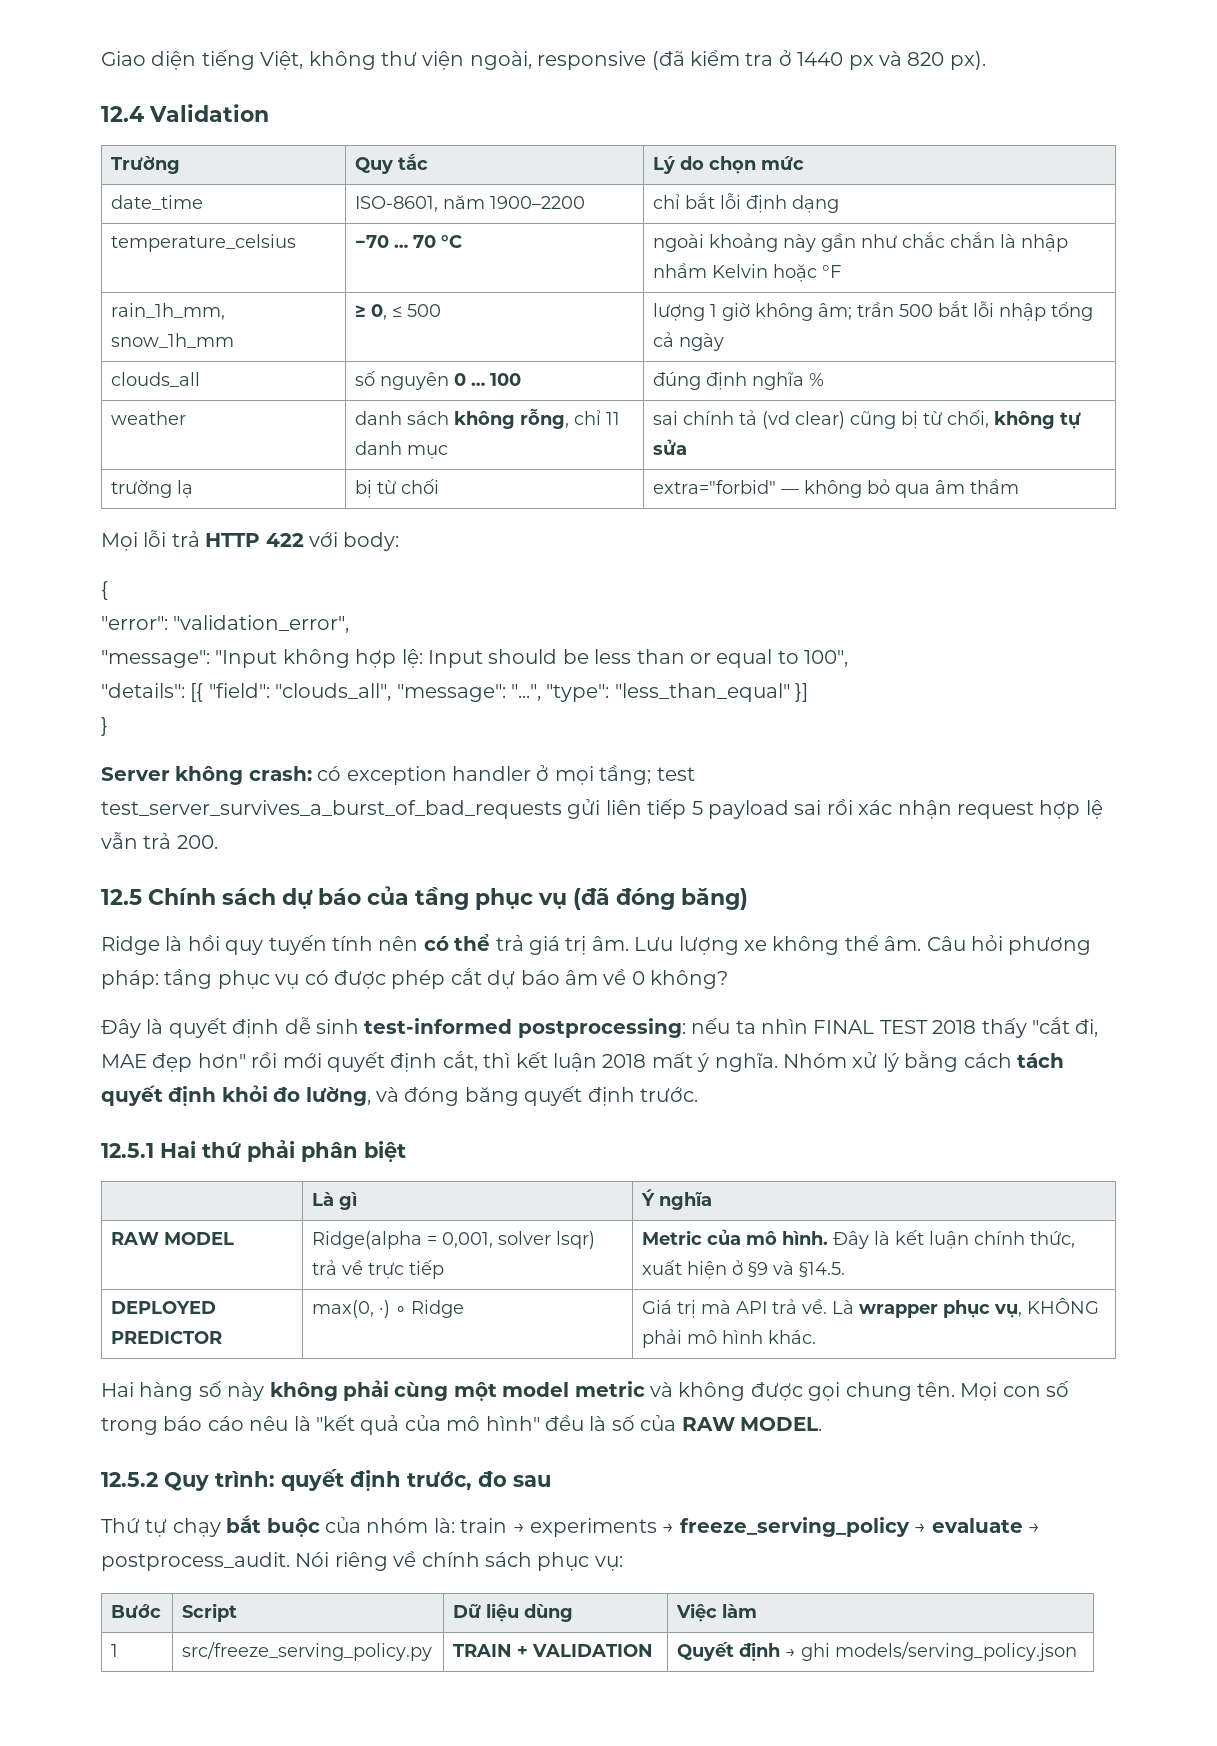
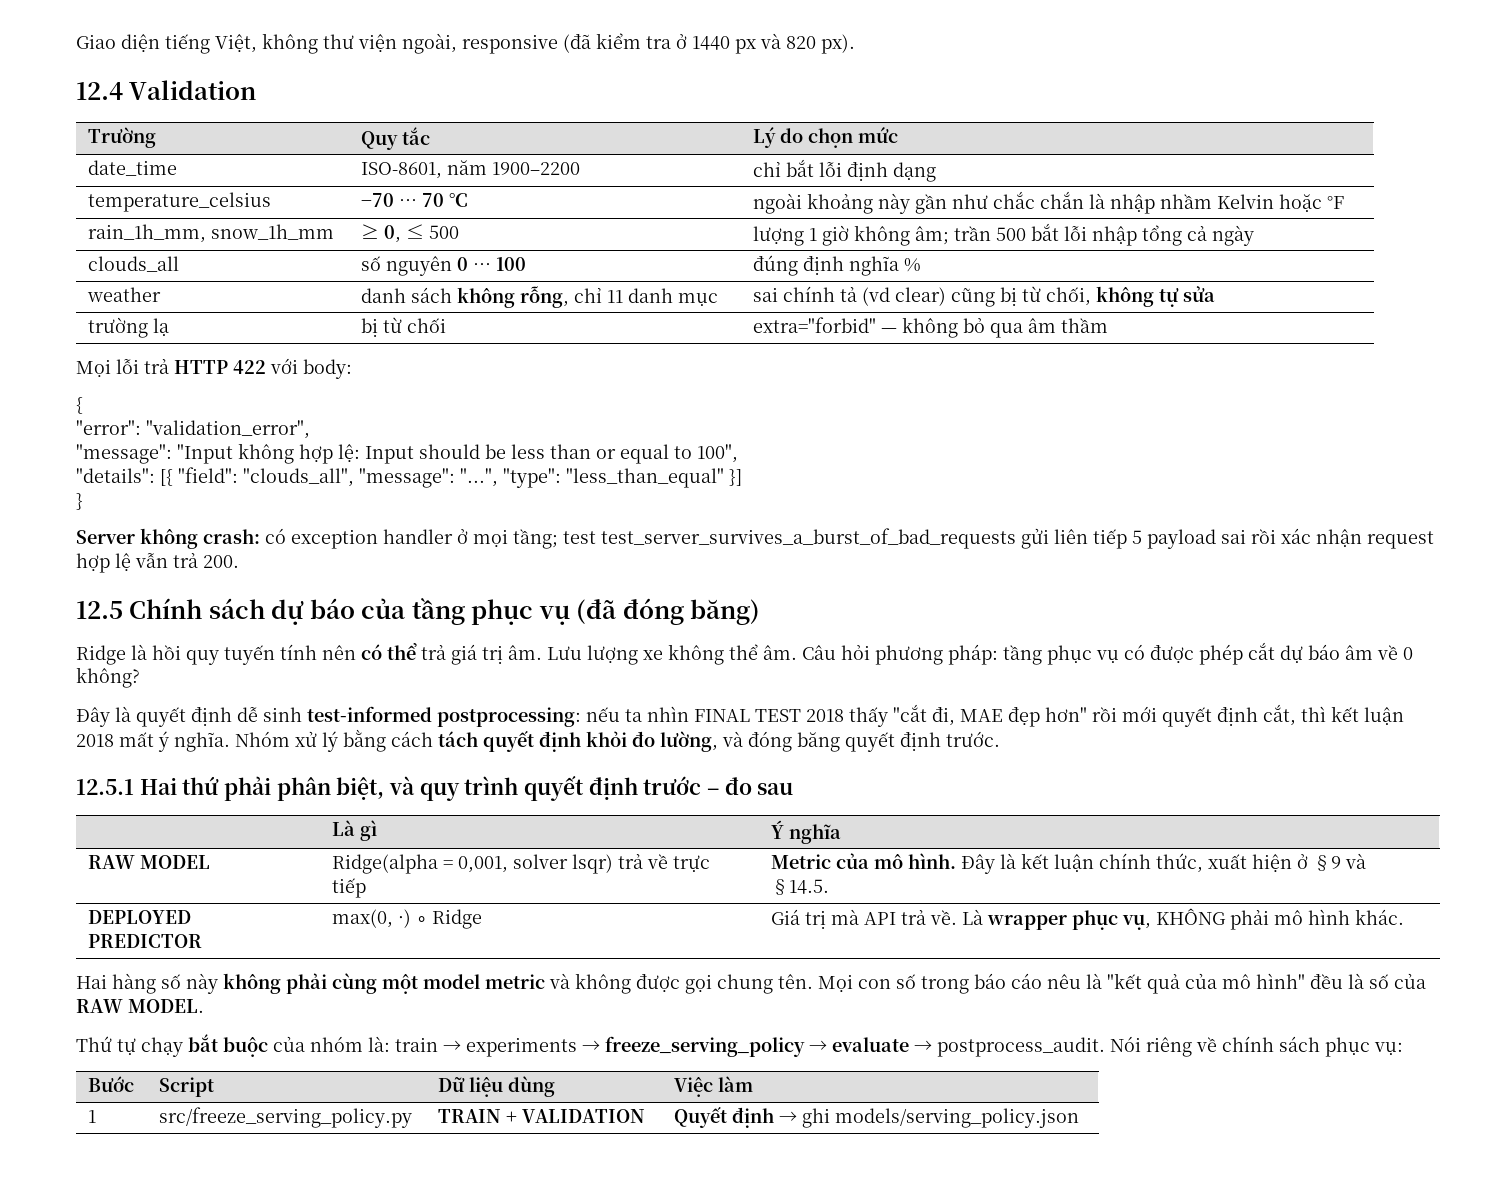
[364,1141,406,1162] biệt -> [336,776,794,801] biệt, và quy trình quyết định trước – đo sau
[101,1469,551,1491] // 12.5.2 Quy trình: quyết định trước, đo sau -> (204, 1006) none

